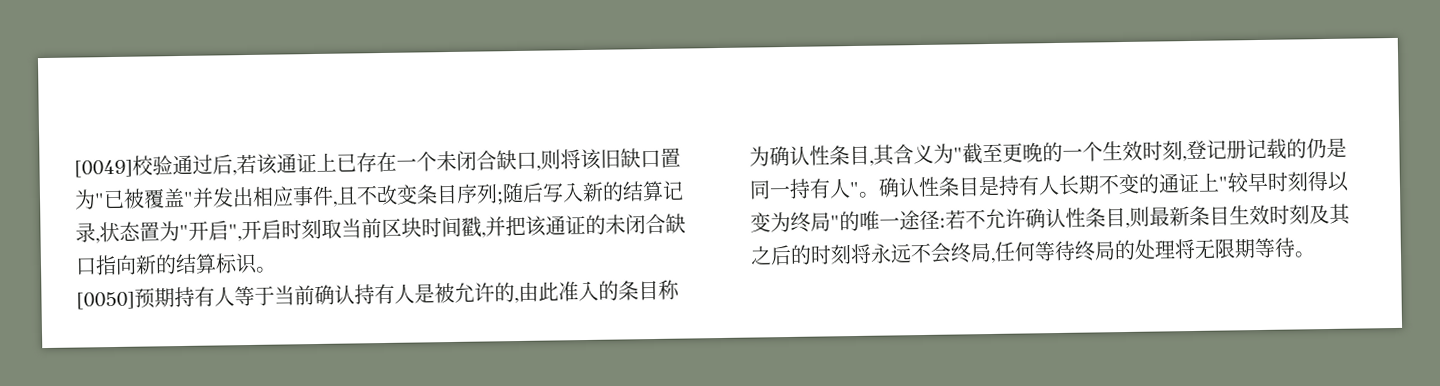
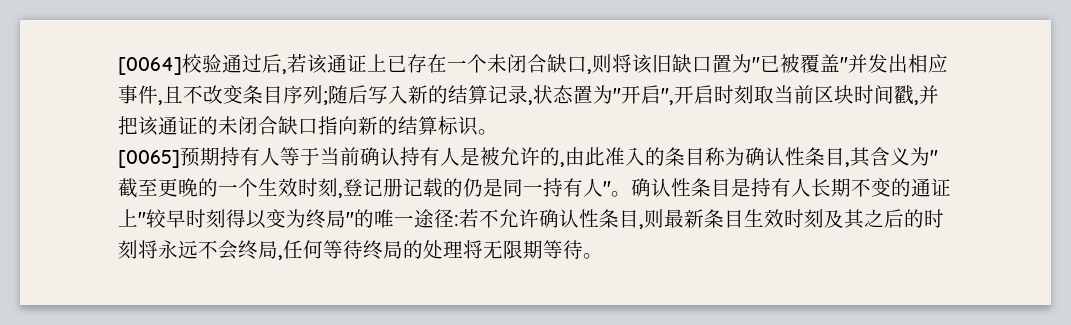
[74,159,133,178] [0049] -> [118,57,182,75] [0064]
[76,291,135,310] [0050] -> [118,150,180,168] [0065]

